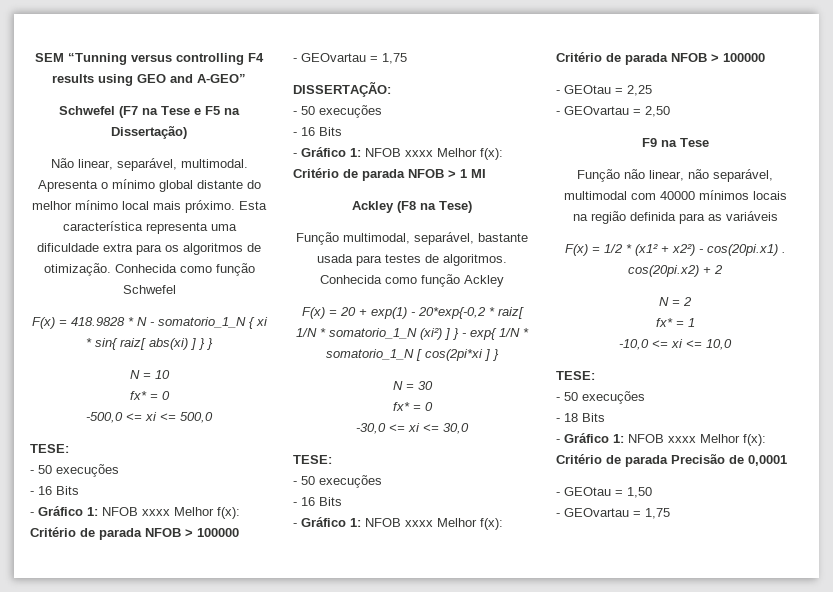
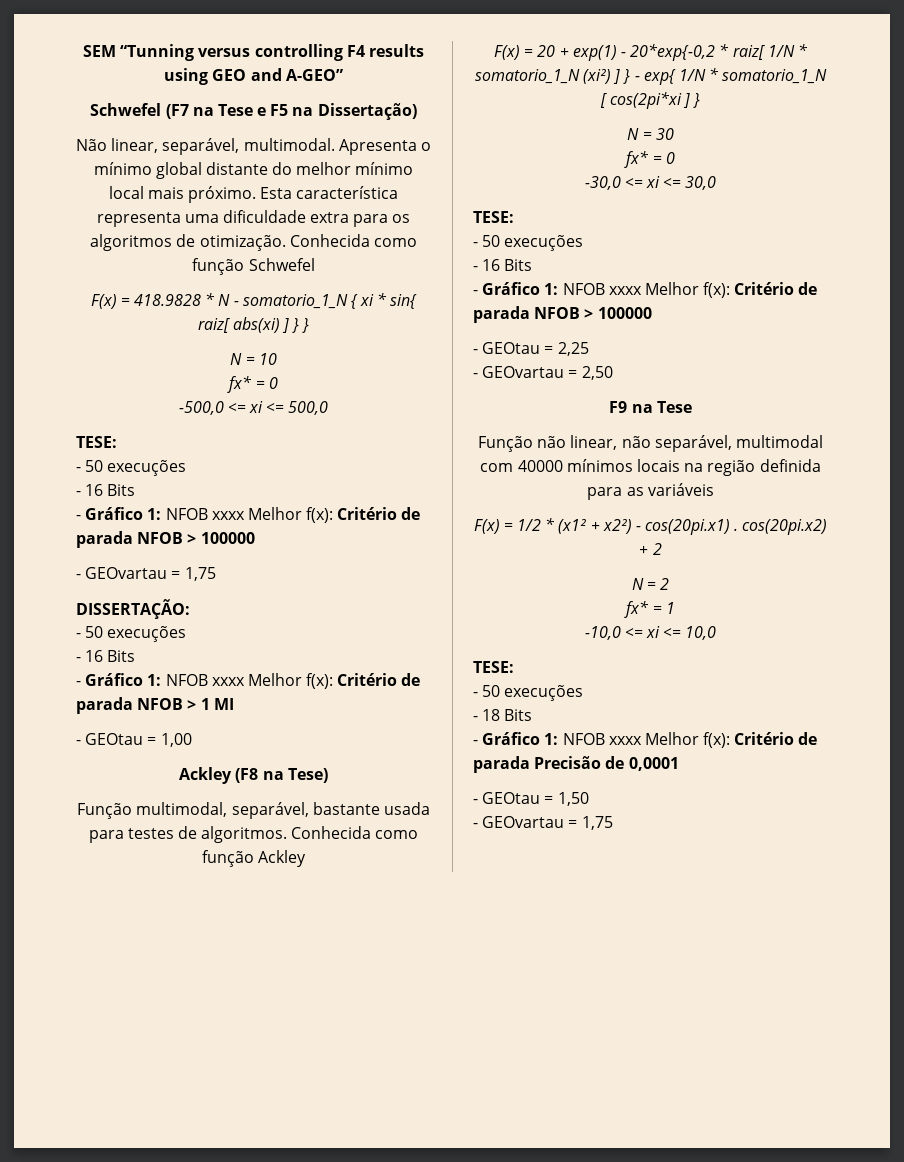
(486, 173) none -> [76,733,192,747] // - GEOtau = 1,00

